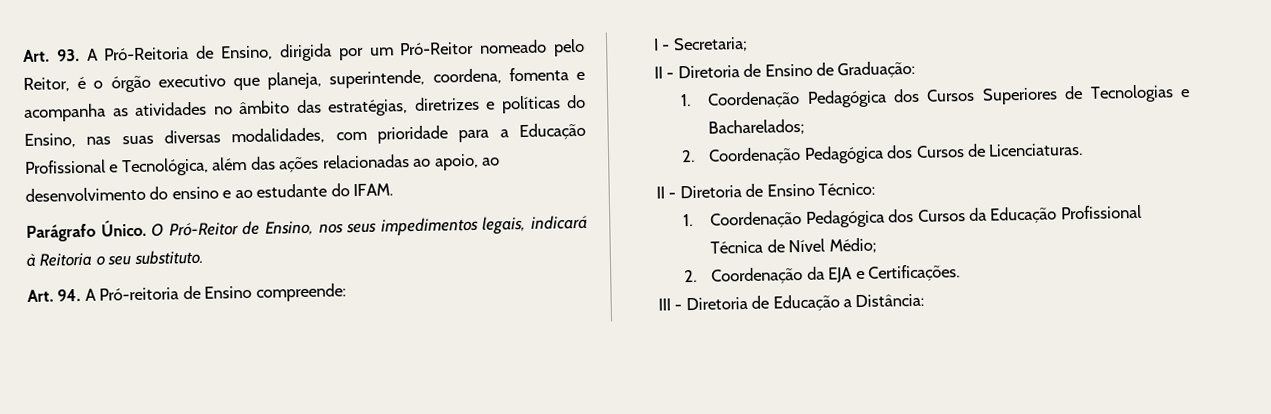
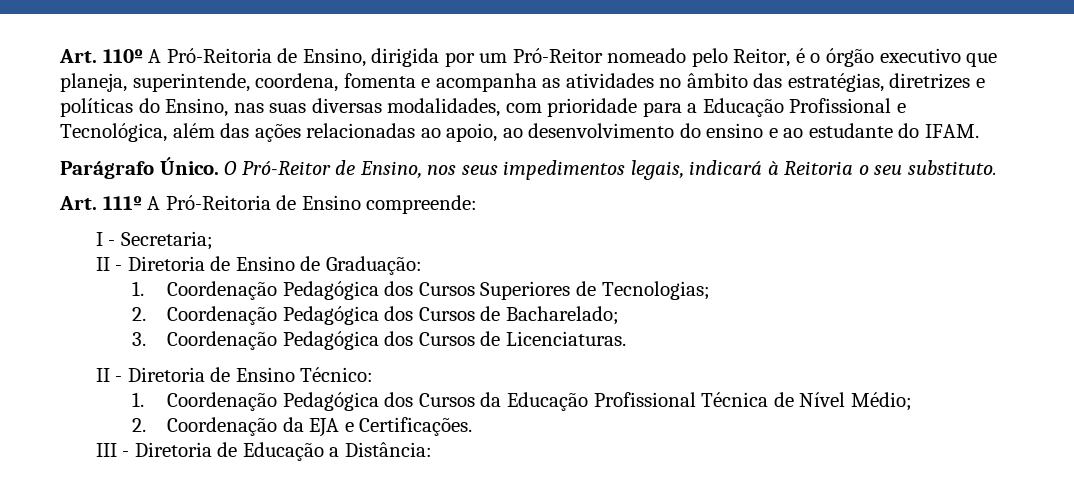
[23,48,80,62] Art. 93. -> [59,49,143,63] Art. 110º
[57,287,180,302] 94. A Pró-reitoria -> [102,195,271,210] 111º A Pró-Reitoria
[1089,84,1190,103] [708,118,806,136] [681,149,696,163] Tecnologias e Bacharelados; // 2. -> [601,281,710,300] [131,306,620,325] [131,332,146,346] Tecnologias; // 2. Coordenação Pedagógica dos Cursos de Bacharelado; // 3.

